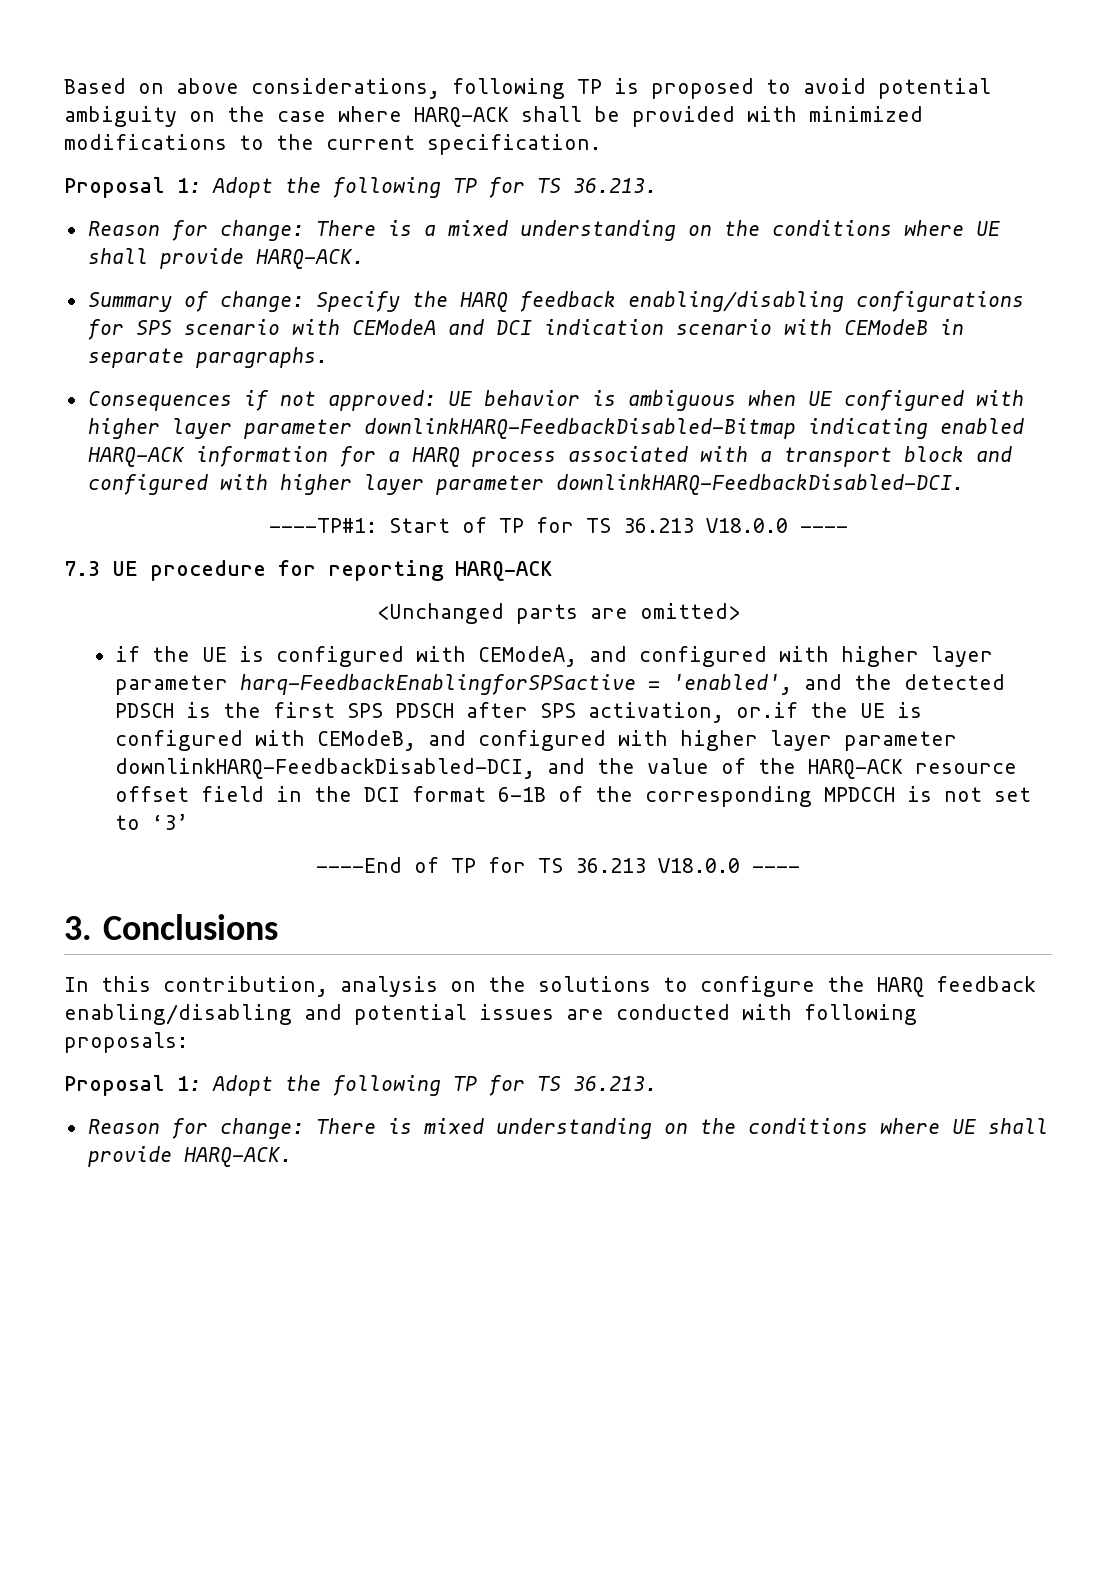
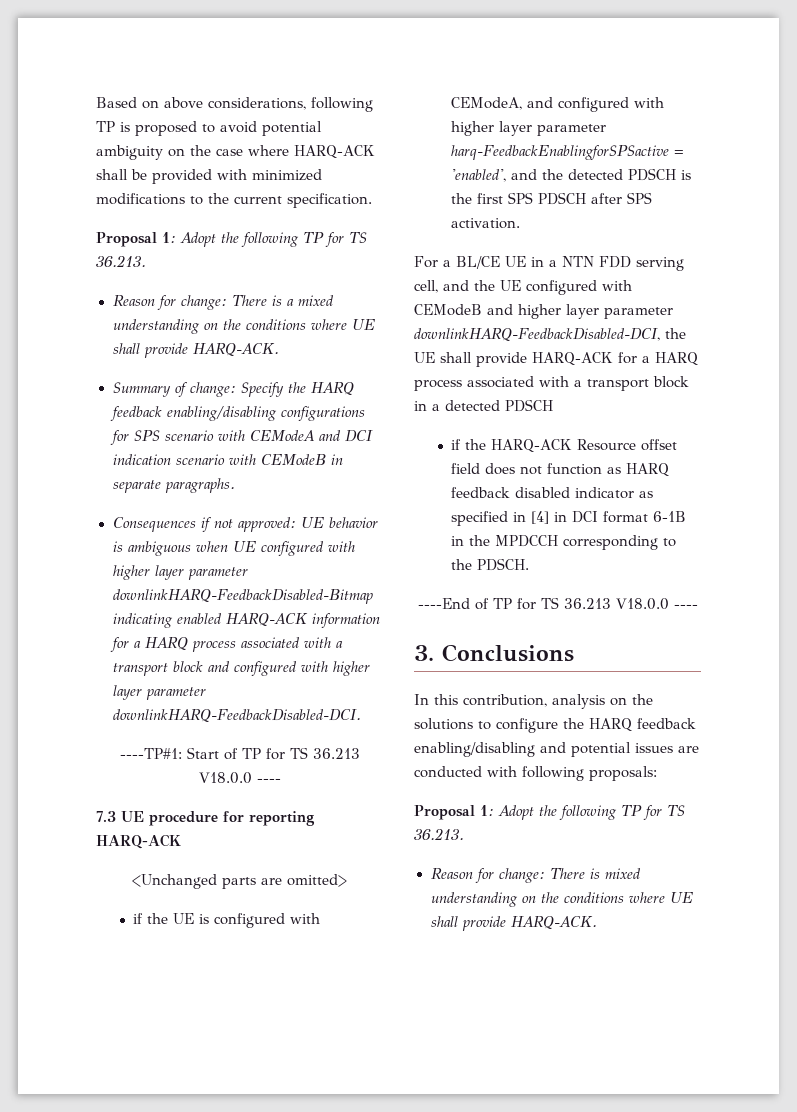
[587,702,922,723] [114,730,957,751] [114,758,746,779] activation, or.if the UE is configured with CEModeB, and configured with higher layer parameter downlinkHARQ-FeedbackDisabled-DCI, and the value of -> [451,218,521,229] [414,256,684,271] [414,280,632,295] [414,304,673,319] [414,328,686,342] [414,352,698,367] [414,376,689,391] [414,399,553,412] [451,439,462,450] activation. // For a BL/CE UE in a NTN FDD serving cell, and the UE configured with CEModeB and higher layer parameter downlinkHARQ-FeedbackDisabled-DCI, the UE shall provide HARQ-ACK for a HARQ process associated with a transport block in a detected PDSCH // if
[914,763,1017,774] resource -> [577,439,637,451] Resource
[275,786,1031,807] [114,814,188,830] in the DCI format 6-1B of the corresponding MPDCCH is not set to ‘3’ -> [485,463,670,477] [451,487,654,499] [451,511,687,526] [451,535,677,550] [451,558,530,571] does not function as HARQ feedback disabled indicator as specified in [4] in DCI format 6-1B in the MPDCCH corresponding to the PDSCH.

